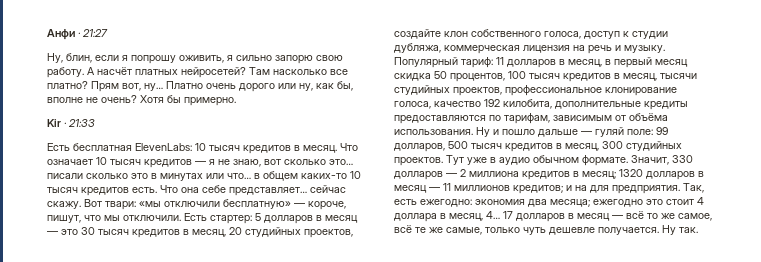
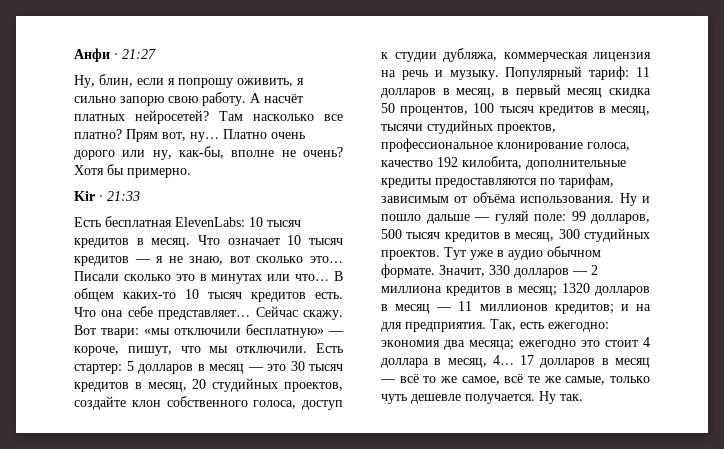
[316,81,353,91] как бы, -> [179,146,224,159] как-бы,
[47,173,83,179] писали -> [74,271,119,281] Писали
[254,173,260,179] в -> [334,271,343,281] В
[310,185,346,193] сейчас -> [255,306,298,317] Сейчас

